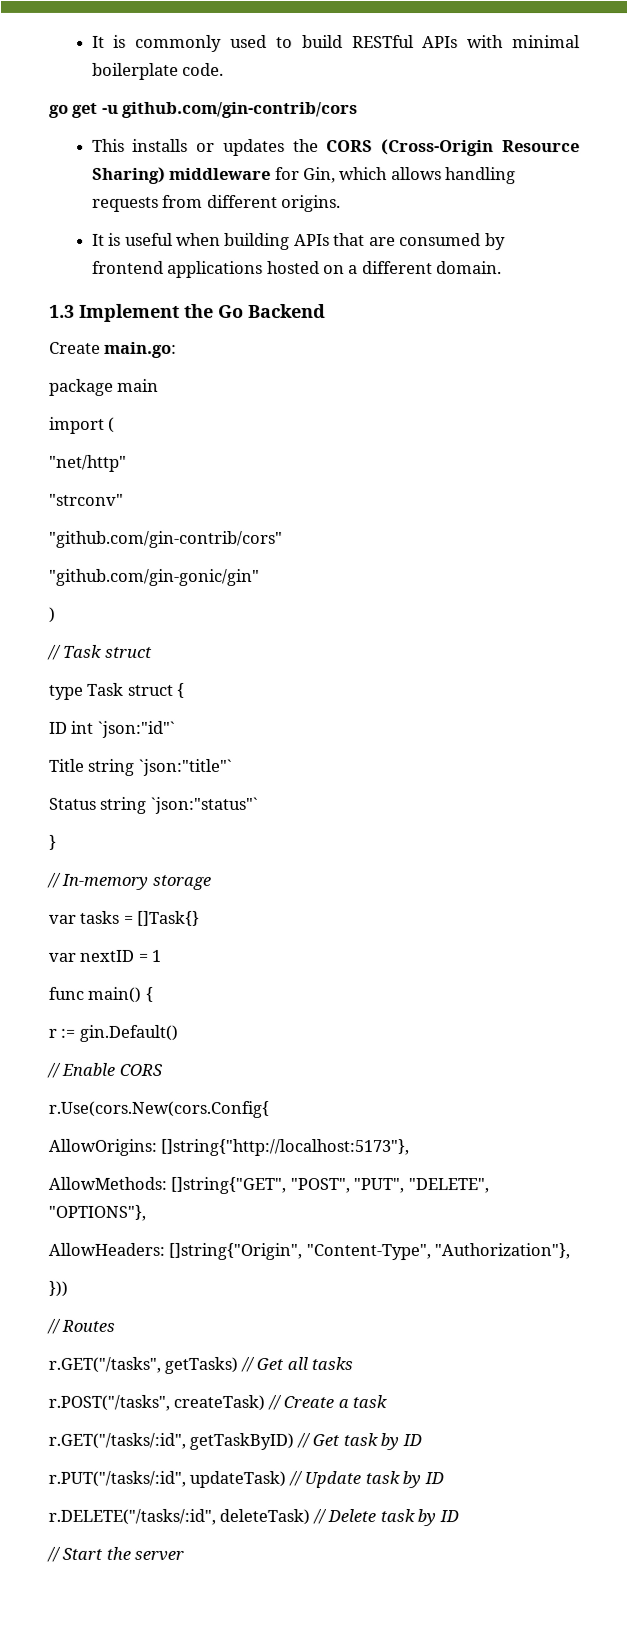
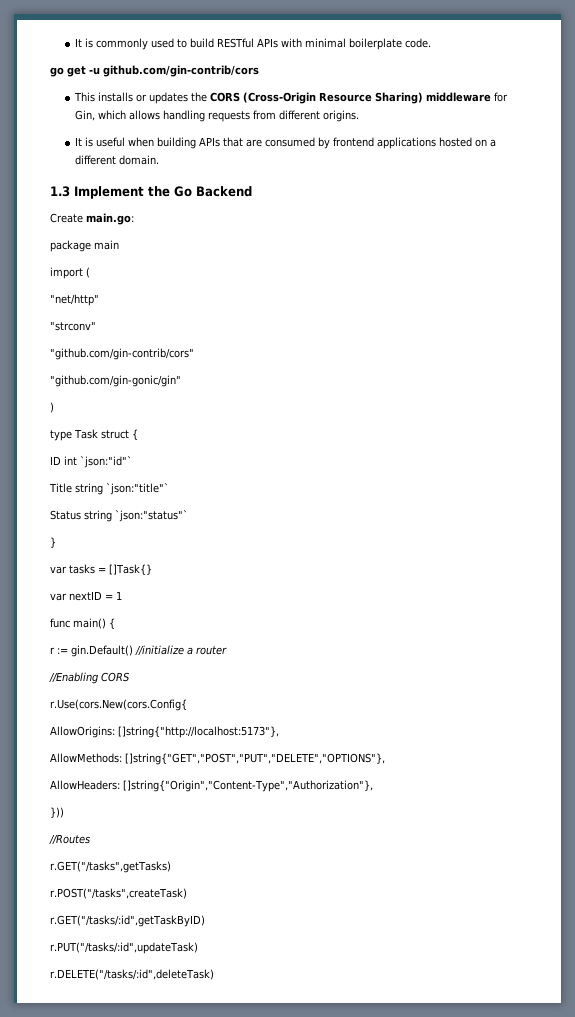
[47,644,153,660] // // Task struct -> (54, 407) none
[46,872,211,890] // // In-memory storage -> (56, 542) none
[46,1062,116,1078] // // Enable -> [135,645,227,656] [49,672,98,684] //initialize a router // //Enabling
[170,1176,489,1194] [48,1204,146,1221] [48,1242,571,1261] [48,1280,68,1297] [46,1318,116,1334] [48,1356,354,1374] [48,1394,388,1411] [48,1432,422,1451] [48,1470,444,1489] [48,1508,459,1527] [46,1546,185,1562] []string{"GET", "POST", "PUT", "DELETE", "OPTIONS"}, // AllowHeaders: []string{"Origin", "Content-Type", "Authorization"}, // })) // // Routes // r.GET("/tasks", getTasks) // Get all tasks // r.POST("/tasks", createTask) // Create a task // r.GET("/tasks/:id", getTaskByID) // Get task by ID // r.PUT("/tasks/:id", updateTask) // Update task by ID // r.DELETE("/tasks/:id", deleteTask) // Delete task by ID // // Start the server -> [125,753,385,765] [50,780,373,792] [50,807,64,818] [49,834,90,845] [50,861,171,873] [50,888,187,899] [50,915,205,927] [50,942,198,954] [50,969,214,980] []string{"GET","POST","PUT","DELETE","OPTIONS"}, // AllowHeaders: []string{"Origin","Content-Type","Authorization"}, // })) // //Routes // r.GET("/tasks",getTasks) // r.POST("/tasks",createTask) // r.GET("/tasks/:id",getTaskByID) // r.PUT("/tasks/:id",updateTask) // r.DELETE("/tasks/:id",deleteTask)

